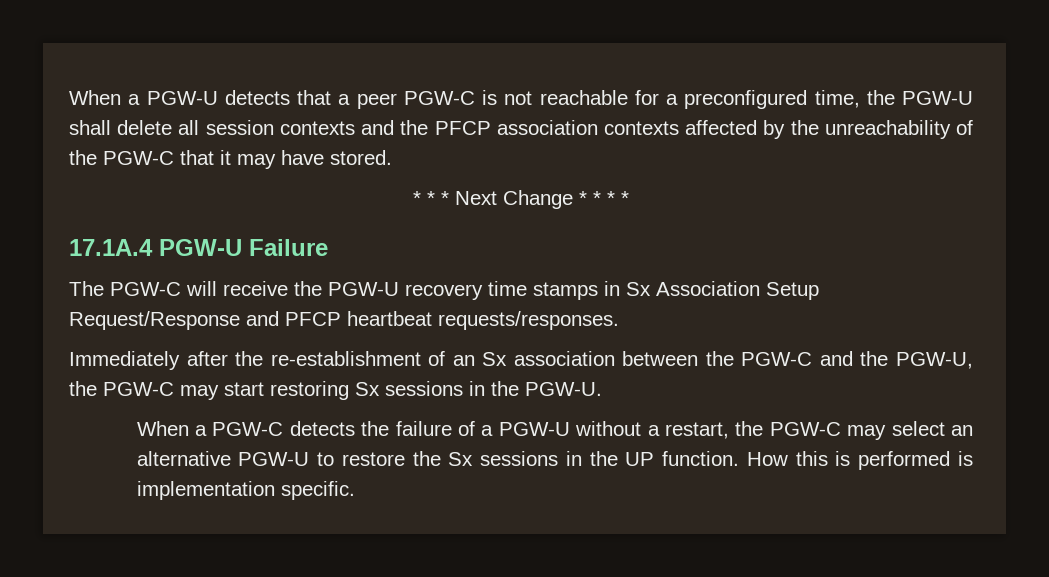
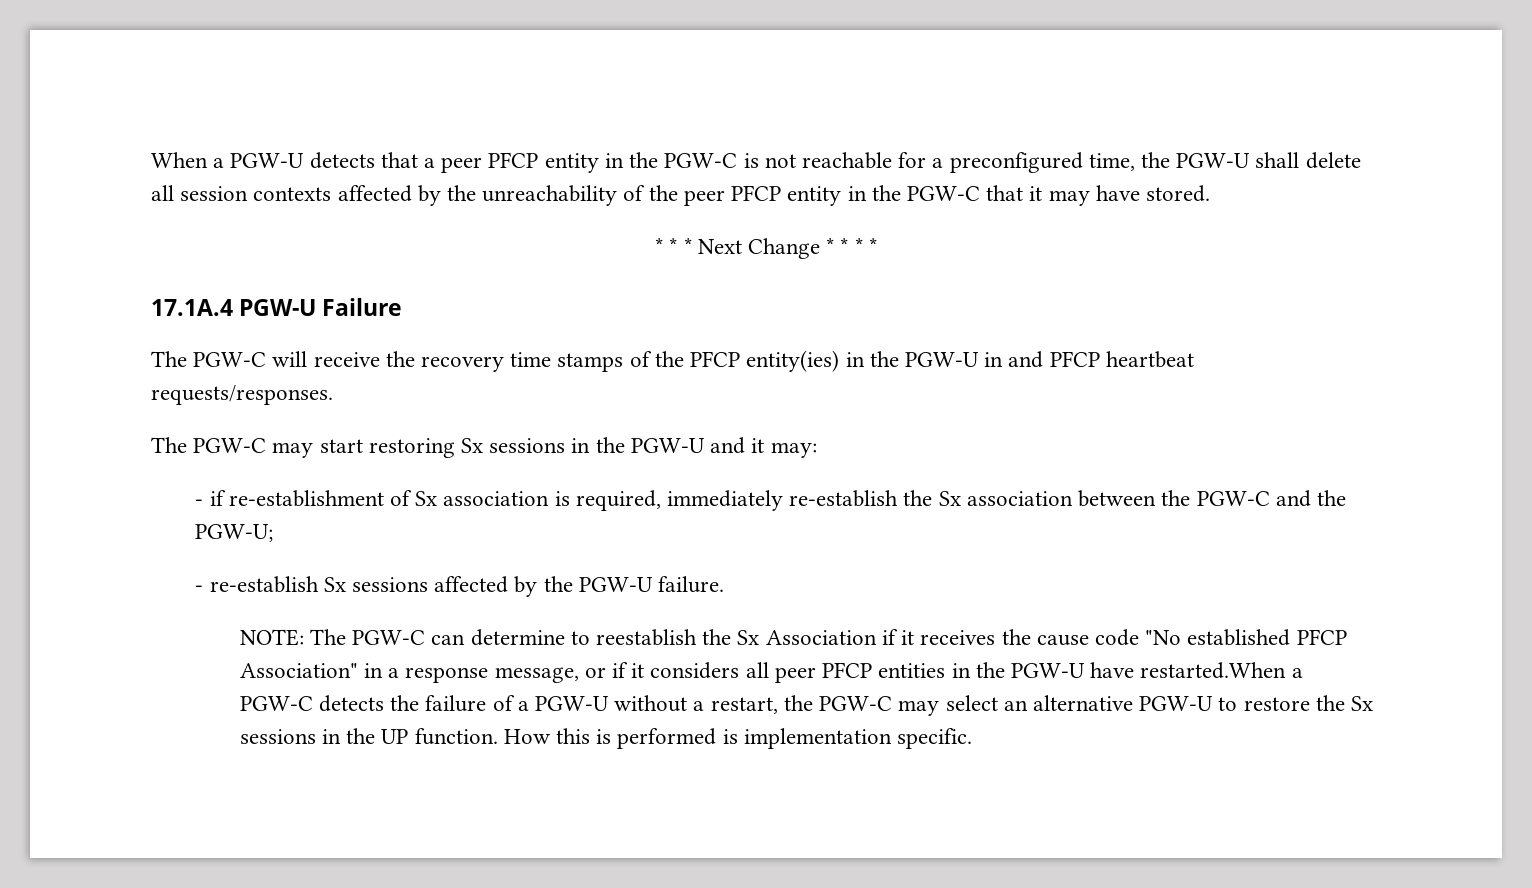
(397, 101) none -> [488,152,659,173] PFCP entity in the
[361,120,679,135] and the PFCP association contexts -> (332, 194) none
(97, 157) none -> [683,185,901,206] peer PFCP entity in the
[328,282,399,296] PGW-U -> (415, 359) none
[604,281,819,300] [69,311,619,330] [69,351,974,370] [69,381,97,396] in Sx Association Setup Request/Response and PFCP heartbeat requests/responses. // Immediately after the re-establishment of an Sx association between the PGW-C and the PGW-U, the -> [629,350,1194,372] [151,385,333,405] [151,437,187,453] of the PFCP entity(ies) in the PGW-U in and PFCP heartbeat requests/responses. // The
[525,382,602,396] [136,421,189,436] PGW-U. // When -> [630,437,817,458] [195,490,1346,511] [195,524,274,542] [195,576,725,597] [239,629,1347,646] [239,662,1287,683] PGW-U and it may: // - if re-establishment of Sx association is required, immediately re-establish the Sx association between the PGW-C and the PGW-U; // - re-establish Sx sessions affected by the PGW-U failure. // NOTE: The PGW-C can determine to reestablish the Sx Association if it receives the cause code "No established PFCP Association" in a response message, or if it considers all peer PFCP entities in the PGW-U have restarted.When

